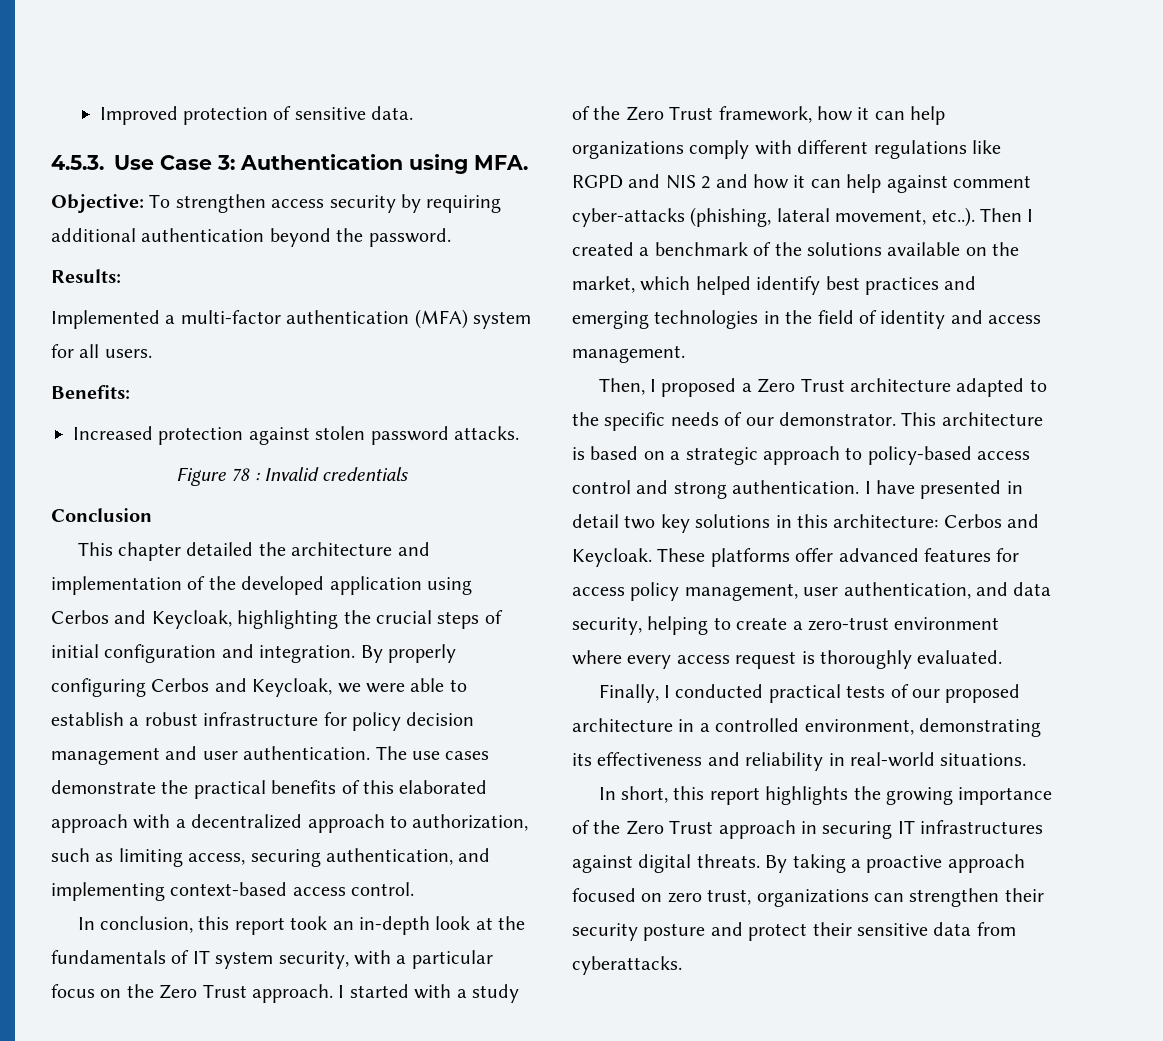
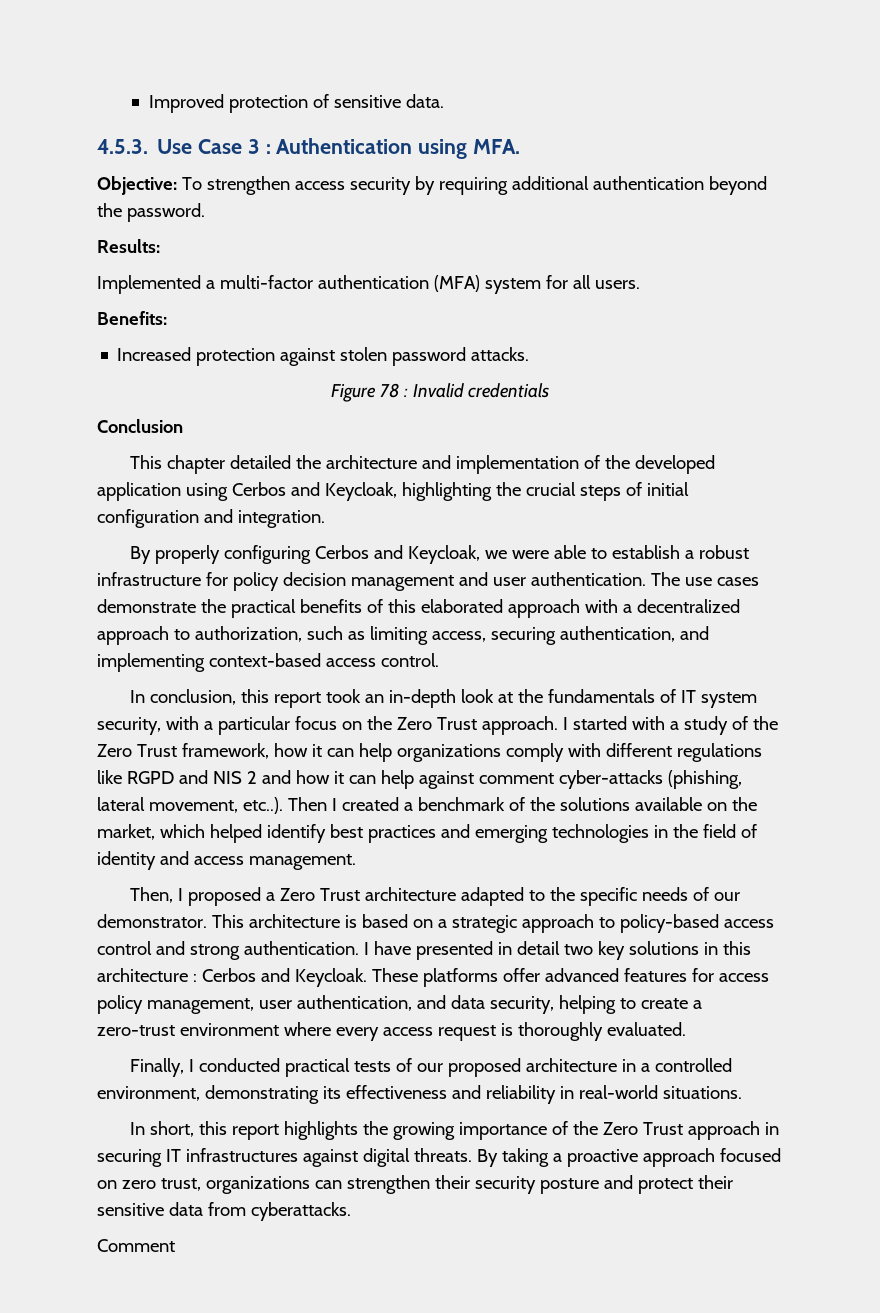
[217,155,235,170] 3: -> [247,139,271,154] 3 :
(356, 654) none -> (325, 519) //
[833,514,939,528] architecture: -> [97,968,197,982] architecture :
(682, 965) none -> [97,1239,175,1252] // Comment

